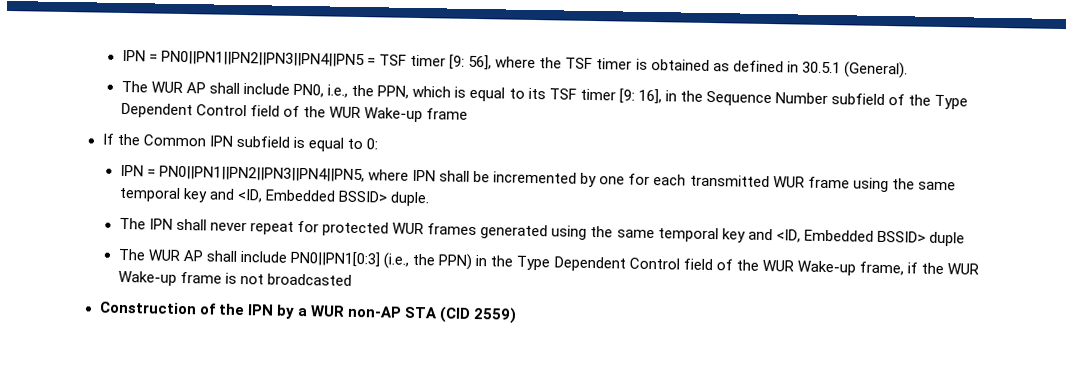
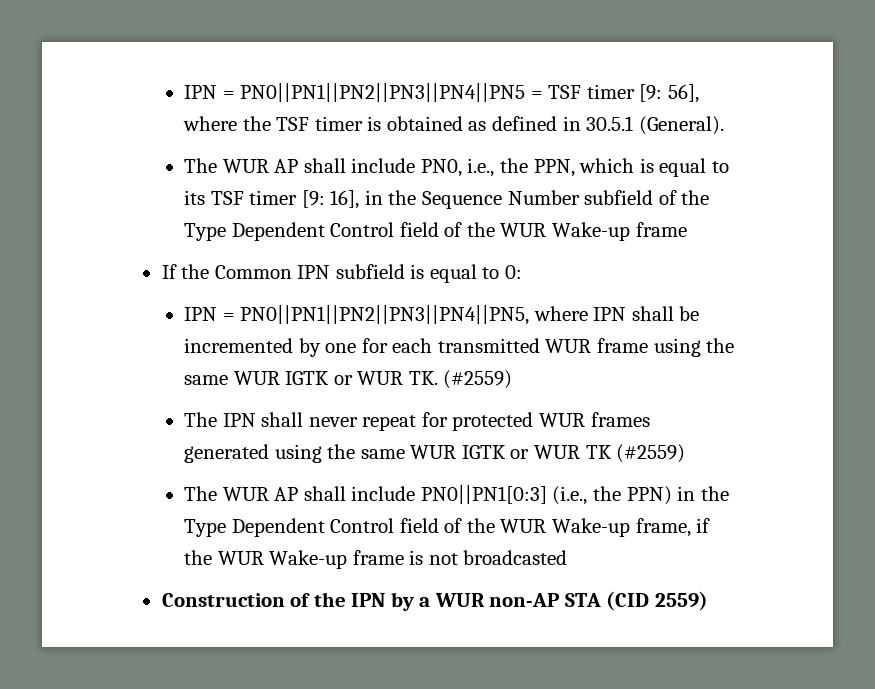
[118,186,431,207] temporal key and <ID, Embedded BSSID> duple. -> [233,370,513,389] WUR IGTK or WUR TK. (#2559)
[657,227,965,247] temporal key and <ID, Embedded BSSID> duple -> [410,444,686,463] WUR IGTK or WUR TK (#2559)

